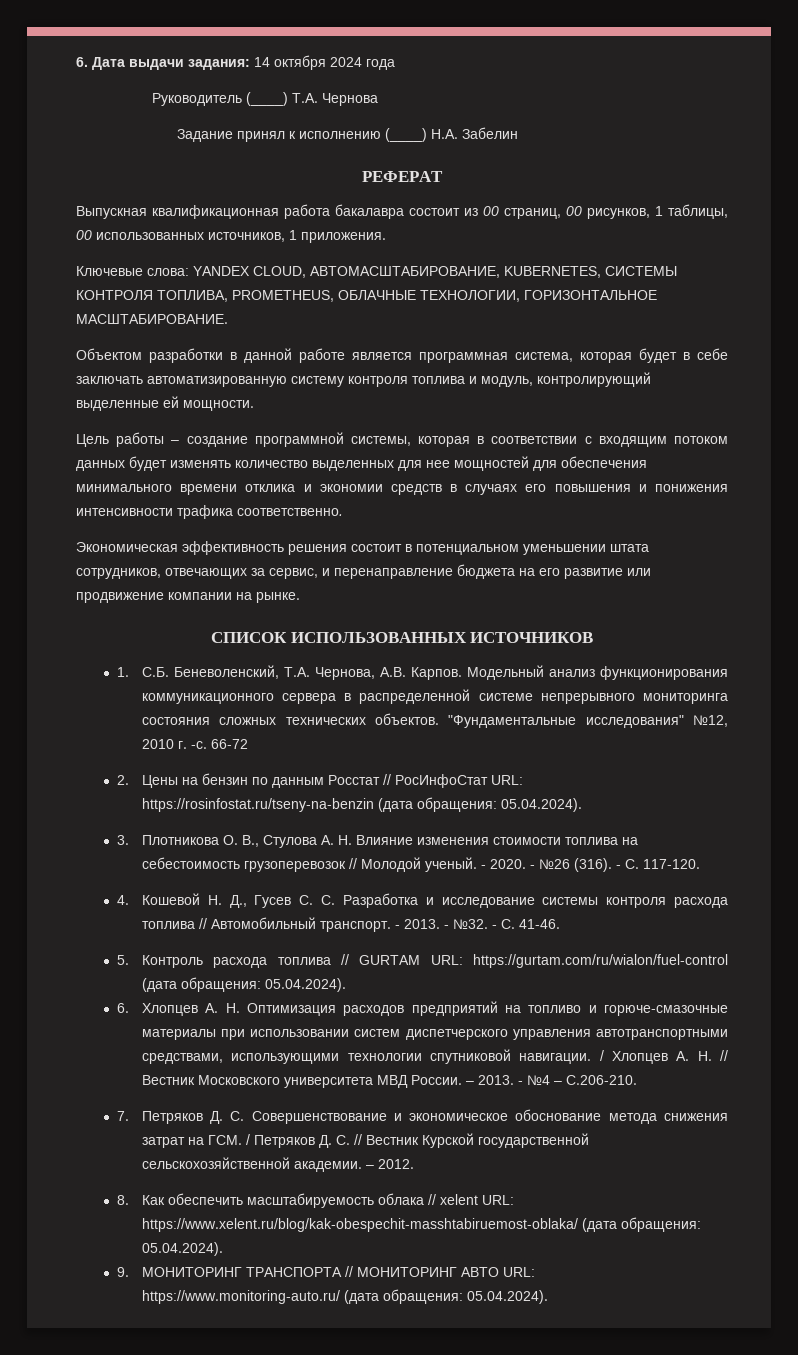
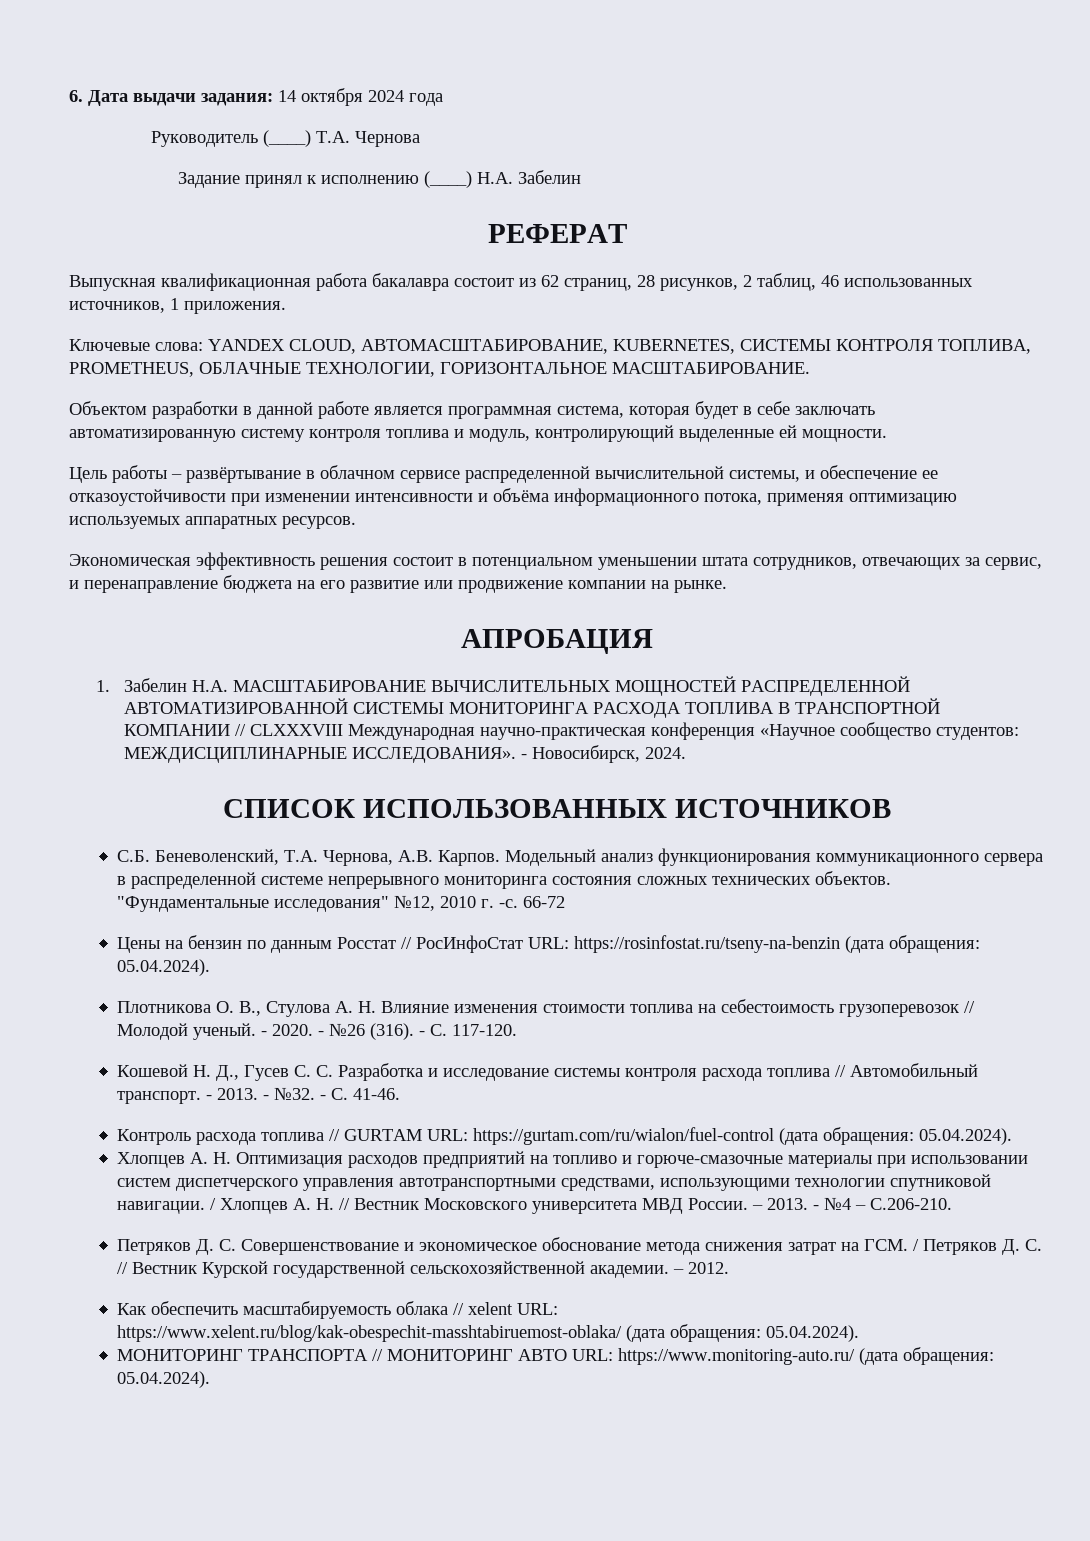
[483,204,728,219] [76,230,92,240] 00 страниц, 00 рисунков, 1 таблицы, 00 -> [541,273,839,291] 62 страниц, 28 рисунков, 2 таблиц, 46
[186,432,728,447] [76,456,647,471] [76,484,728,495] [76,505,343,519] создание программной системы, которая в соответствии с входящим потоком данных будет изменять количество выделенных для нее мощностей для обеспечения минимального времени отклика и экономии средств в случаях его повышения и понижения интенсивности трафика соответственно. -> [186,465,938,483] [69,488,957,506] [69,516,356,529] развёртывание в облачном сервисе распределенной вычислительной системы, и обеспечение ее отказоустойчивости при изменении интенсивности и объёма информационного потока, применяя оптимизацию используемых аппаратных ресурсов.
(300, 597) none -> [461,629,653,654] [96,676,910,696] [123,698,940,718] [123,722,1019,740] [123,745,686,763] // АПРОБАЦИЯ // 1. Забелин Н.А. МАСШТАБИРОВАНИЕ ВЫЧИСЛИТЕЛЬНЫХ МОЩНОСТЕЙ РАСПРЕДЕЛЕННОЙ АВТОМАТИЗИРОВАННОЙ СИСТЕМЫ МОНИТОРИНГА РАСХОДА ТОПЛИВА В ТРАНСПОРТНОЙ КОМПАНИИ // CLXXXVIII Международная научно-практическая конференция «Научное сообщество студентов: МЕЖДИСЦИПЛИНАРНЫЕ ИССЛЕДОВАНИЯ». - Новосибирск, 2024.
[116,667,129,677] 1. -> (891, 808) none
[116,775,129,785] 2. -> (565, 902) none
[116,835,129,845] 3. -> (210, 967) none
[116,895,129,905] 4. -> (517, 1030) none
[116,955,129,965] 5. -> (400, 1094) none
[116,1003,129,1013] 6. -> (1012, 1136) none
[116,1111,129,1121] 7. -> (952, 1204) none
[116,1195,129,1205] 8. -> (729, 1268) none
[116,1267,129,1277] 9. -> (859, 1333) none

